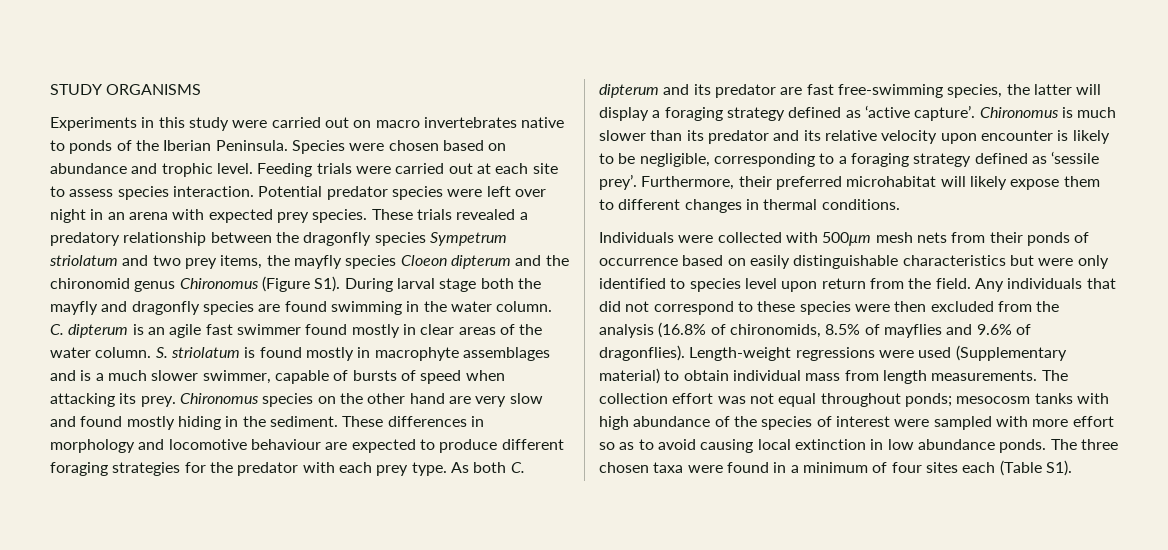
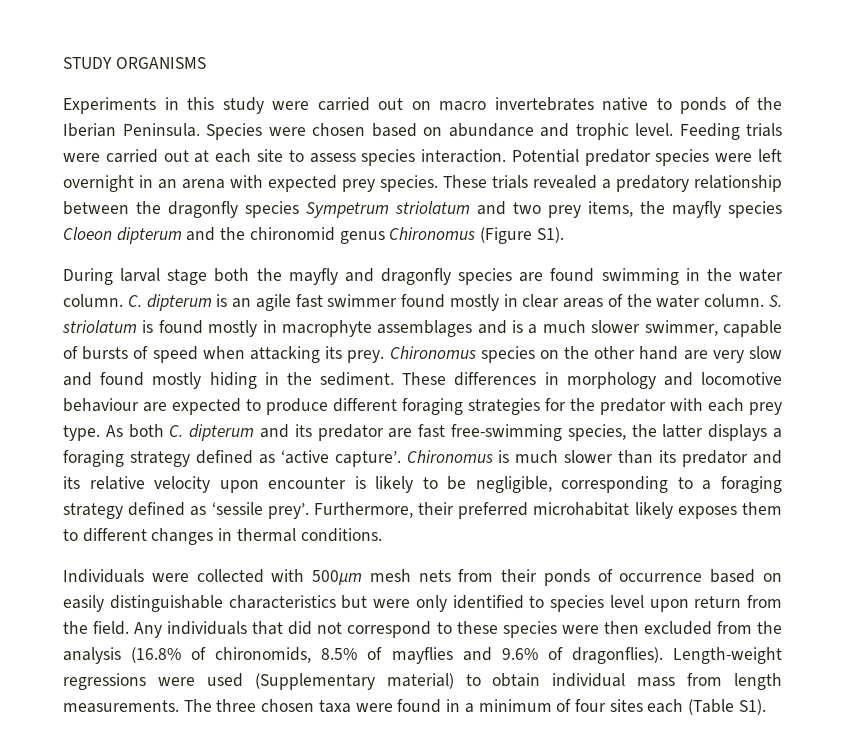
[514,189,546,197] [50,209,86,223] over night -> [63,175,134,192] overnight
(341, 284) none -> (564, 235) //
[1076,84,1102,95] [599,107,649,121] will display -> [708,424,768,441] displays
[940,176,1060,190] will likely expose -> [634,502,737,519] likely exposes
[599,393,1109,407] [599,416,1114,430] [599,439,1077,453] collection effort was not equal throughout ponds; mesocosm tanks with high abundance of the species of interest were sampled with more effort so as to avoid causing local extinction in low abundance ponds. The -> (212, 705) none

